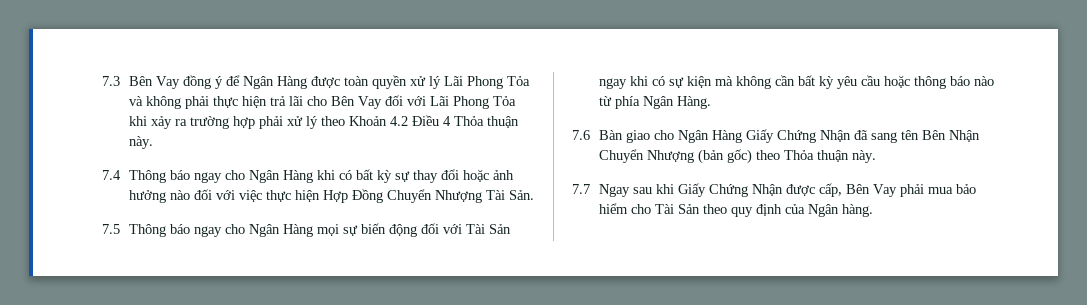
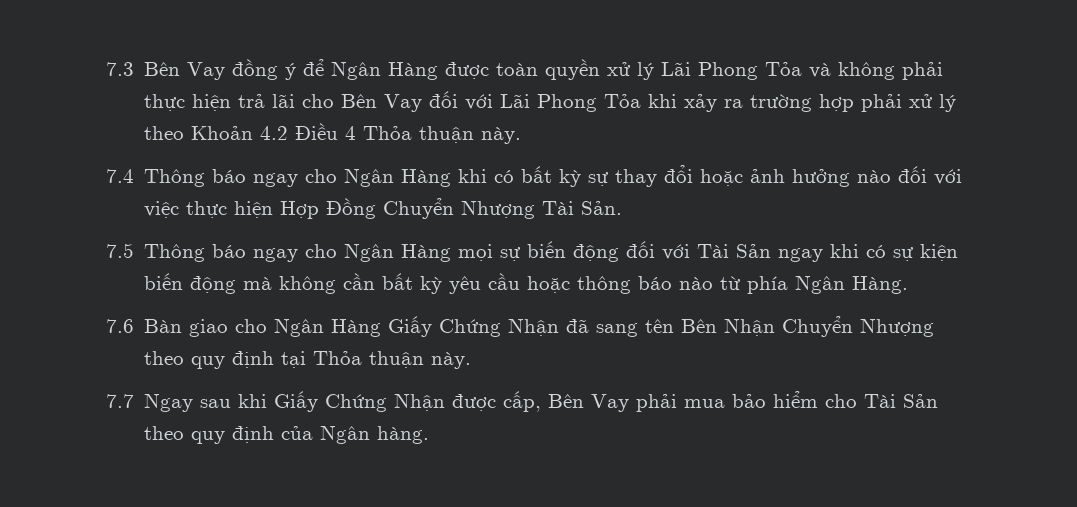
(712, 82) none -> [144,273,237,294] biến động
[697,149,780,164] (bản gốc) theo -> [144,351,307,369] theo quy định tại

